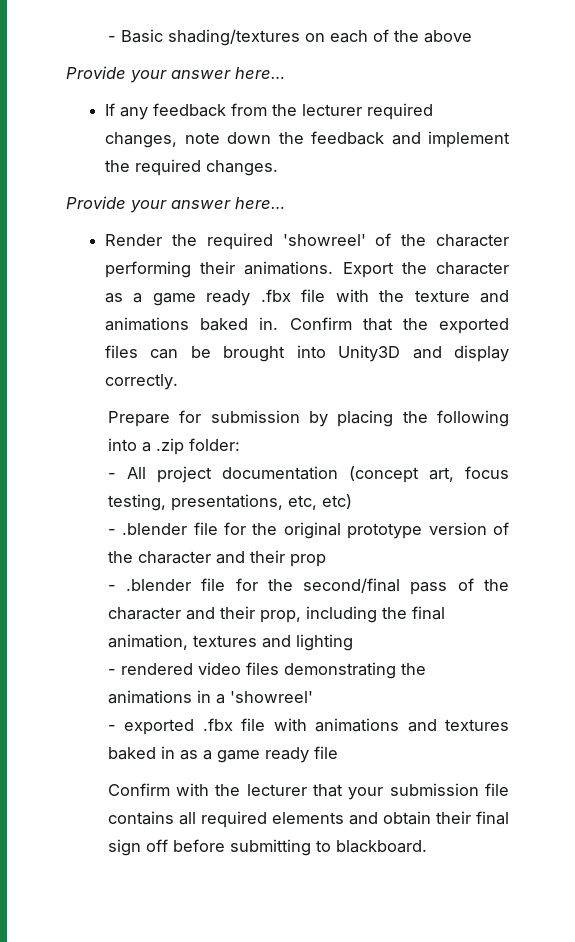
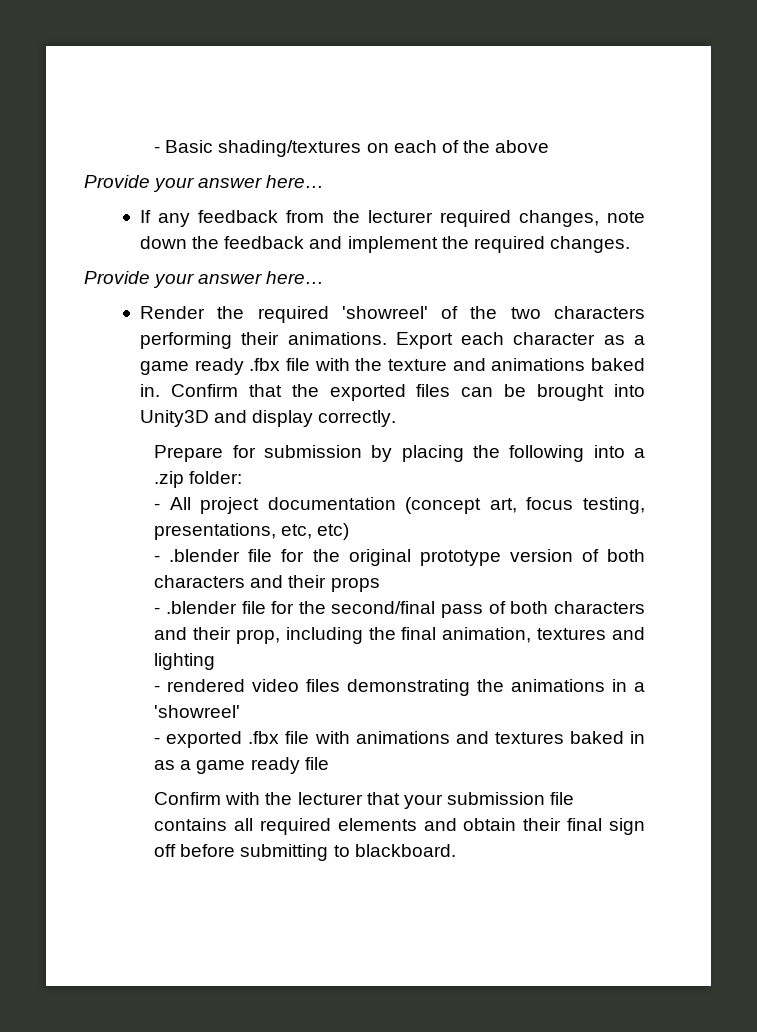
[436,234,509,247] character -> [510,306,646,319] two characters
[401,262,427,274] the -> [461,332,505,345] each
[107,550,326,567] the character and their prop -> [606,549,645,562] [154,575,380,592] both characters and their props
[484,579,510,591] [107,607,181,620] the character -> [510,601,645,614] both characters

